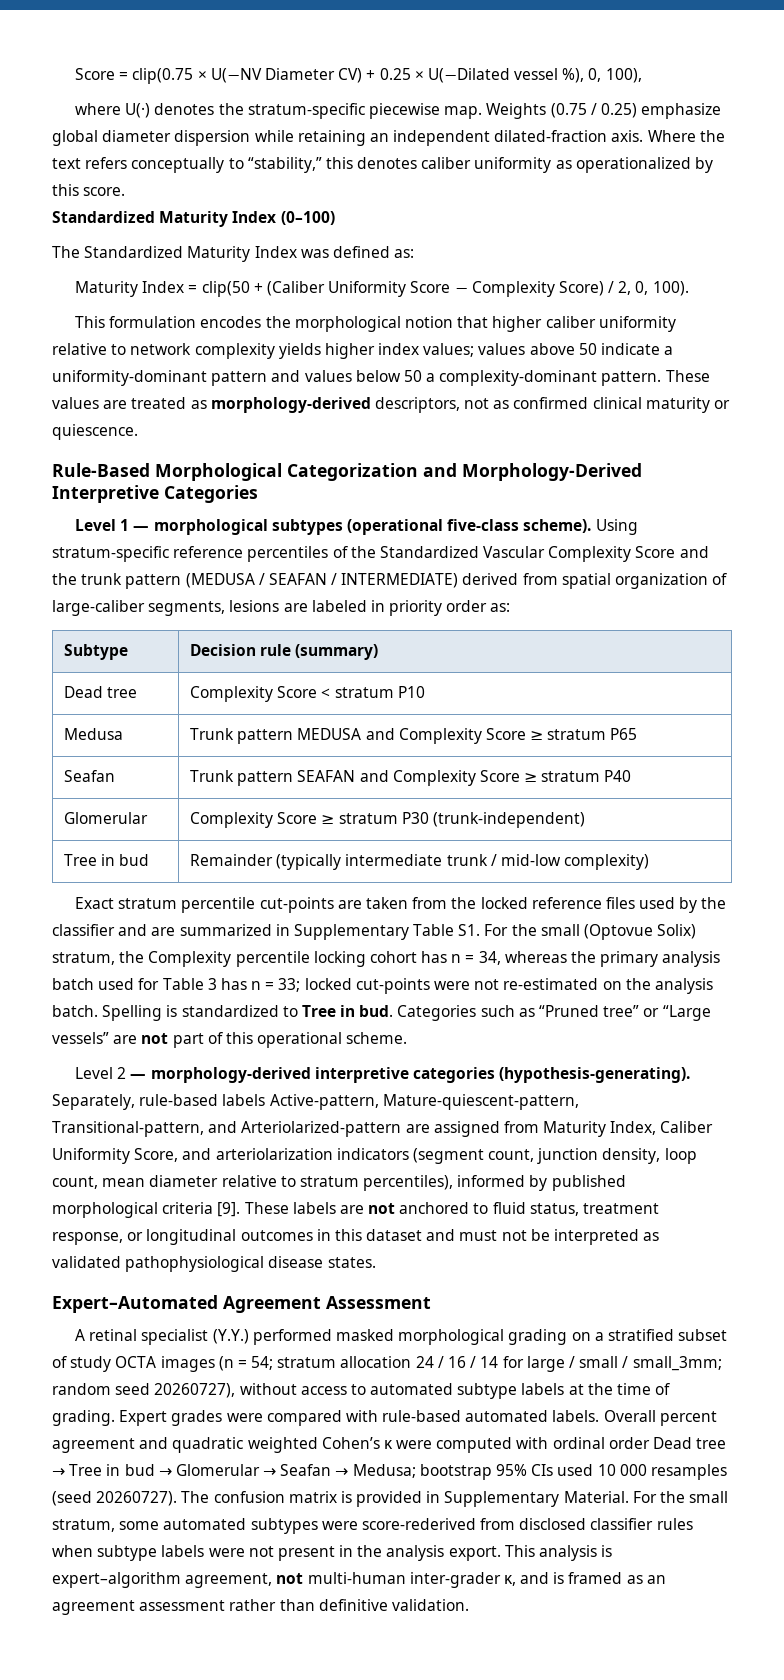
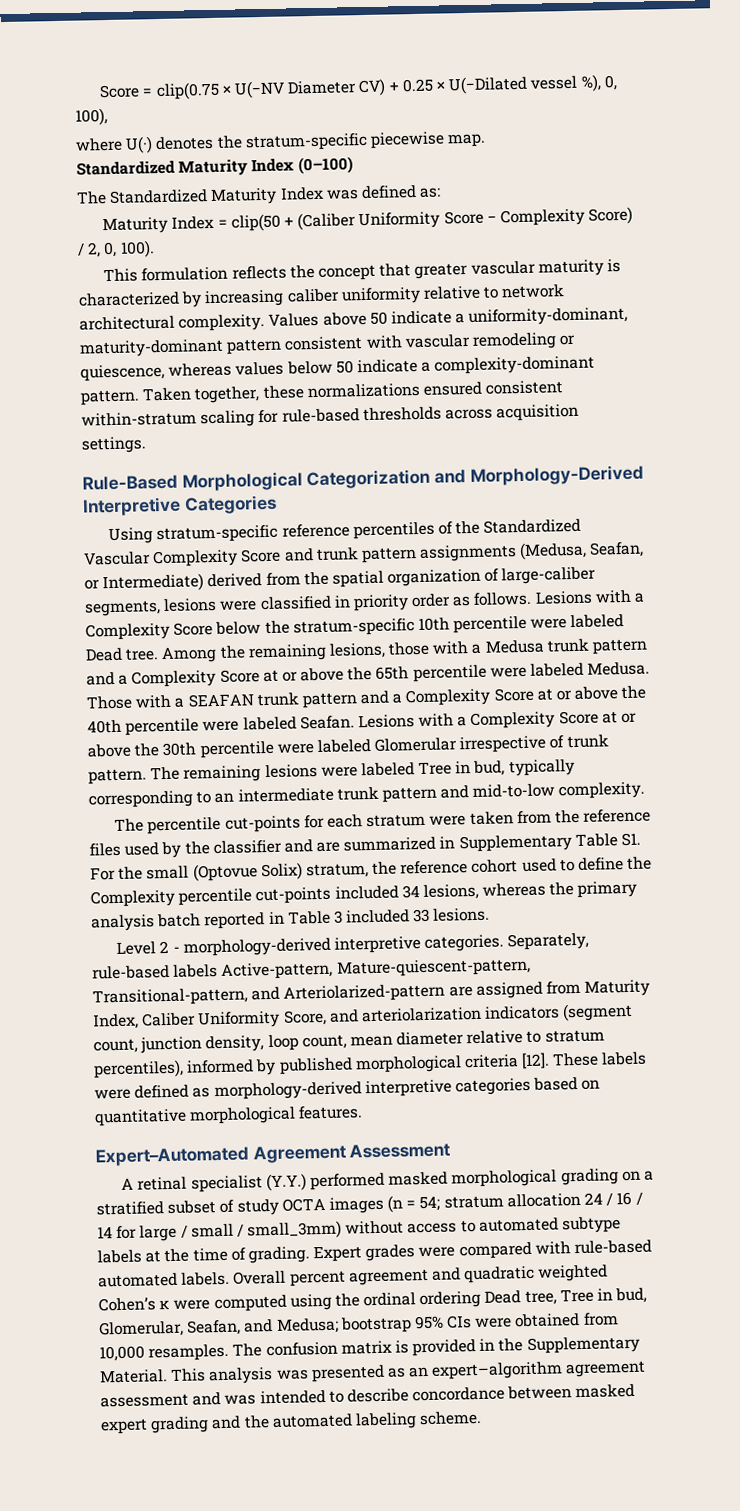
[486,103,722,119] [52,130,725,146] [52,157,714,173] [52,184,126,196] Weights (0.75 / 0.25) emphasize global diameter dispersion while retaining an independent dilated-fraction axis. Where the text refers conceptually to “stability,” this denotes caliber uniformity as operationalized by this score. -> (487, 140) none
[200,316,543,332] encodes the morphological notion that higher -> [231,259,621,281] [78,289,285,308] reflects the concept that greater vascular maturity is characterized by increasing
[194,343,674,359] [52,370,301,386] complexity yields higher index values; values above 50 indicate a uniformity-dominant pattern and -> [79,306,629,332] [79,332,577,358] [80,362,233,382] architectural complexity. Values above 50 indicate a uniformity-dominant, maturity-dominant pattern consistent with vascular remodeling or quiescence, whereas
(422, 376) none -> [356,359,418,374] indicate
[665,370,710,382] [52,397,731,413] [52,424,138,440] These values are treated as morphology-derived descriptors, not as confirmed clinical maturity or quiescence. -> [142,380,564,404] [81,403,580,428] [81,436,147,454] Taken together, these normalizations ensured consistent within-stratum scaling for rule-based thresholds across acquisition settings.
[75,519,592,535] Level 1 — morphological subtypes (operational five-class scheme). -> (277, 504) none
[52,573,459,589] the trunk pattern (MEDUSA / SEAFAN / INTERMEDIATE) -> [315,541,645,564] [84,573,205,593] trunk pattern assignments (Medusa, Seafan, or Intermediate)
(558, 579) none -> [303,571,329,586] the
[283,600,367,612] are labeled -> [219,595,332,611] were classified
[490,603,511,612] [63,644,128,660] [189,644,379,660] [63,686,138,698] [189,686,425,702] [63,728,123,740] [189,728,638,744] [63,770,115,782] [189,770,632,786] [63,812,148,824] [189,812,585,828] [63,854,150,866] [189,854,650,870] [75,897,362,913] as: // Subtype | Decision rule (summary) // Dead tree | Complexity Score < stratum P10 // Medusa | Trunk pattern MEDUSA and Complexity Score ≥ stratum P65 // Seafan | Trunk pattern SEAFAN and Complexity Score ≥ stratum P40 // Glomerular | Complexity Score ≥ stratum P30 (trunk-independent) // Tree in bud | Remainder (typically intermediate trunk / mid-low complexity) // Exact stratum percentile cut-points are -> [452,589,646,607] [85,614,625,641] [85,638,649,664] [86,661,651,688] [86,685,647,710] [87,710,638,736] [87,734,609,759] [88,759,575,785] [88,781,646,809] [114,813,467,835] as follows. Lesions with a Complexity Score below the stratum-specific 10th percentile were labeled Dead tree. Among the remaining lesions, those with a Medusa trunk pattern and a Complexity Score at or above the 65th percentile were labeled Medusa. Those with a SEAFAN trunk pattern and a Complexity Score at or above the 40th percentile were labeled Seafan. Lesions with a Complexity Score at or above the 30th percentile were labeled Glomerular irrespective of trunk pattern. The remaining lesions were labeled Tree in bud, typically corresponding to an intermediate trunk pattern and mid-to-low complexity. // The percentile cut-points for each stratum were
[480,897,528,909] locked -> (580, 816) none
[148,951,501,967] Complexity percentile locking cohort has n = 34, -> [400,856,653,875] [90,883,479,908] reference cohort used to define the Complexity percentile cut-points included 34 lesions,
[98,978,713,994] [52,1005,711,1021] [52,1032,408,1048] used for Table 3 has n = 33; locked cut-points were not re-estimated on the analysis batch. Spelling is standardized to Tree in bud. Categories such as “Pruned tree” or “Large vessels” are not part of this operational scheme. -> [204,907,491,930] reported in Table 3 included 33 lesions.
[130,1067,691,1083] — morphology-derived interpretive categories (hypothesis-generating). -> [172,934,505,957] - morphology-derived interpretive categories.
[217,1202,241,1217] [9]. -> [521,1052,551,1070] [12].
[339,1202,660,1216] [52,1229,660,1245] [52,1256,376,1272] are not anchored to fluid status, treatment response, or longitudinal outcomes in this dataset and must not be interpreted as validated pathophysiological disease states. -> [94,1076,601,1101] [94,1105,364,1127] were defined as morphology-derived interpretive categories based on quantitative morphological features.
[632,1356,722,1371] [52,1383,236,1398] small_3mm; random seed 20260727), -> [247,1220,343,1240] small_3mm)
[516,1437,727,1449] [52,1464,727,1480] [52,1491,178,1506] with ordinal order Dead tree → Tree in bud → Glomerular → Seafan → Medusa; bootstrap 95% CIs used 10 000 resamples (seed 20260727). -> [289,1287,648,1311] [99,1312,619,1338] [99,1343,230,1362] using the ordinal ordering Dead tree, Tree in bud, Glomerular, Seafan, and Medusa; bootstrap 95% CIs were obtained from 10,000 resamples.
(441, 1497) none -> [498,1338,524,1352] the
[632,1491,729,1503] [52,1518,693,1534] [52,1545,613,1561] [52,1572,623,1588] For the small stratum, some automated subtypes were score-rederived from disclosed classifier rules when subtype labels were not present in the analysis export. This analysis is expert–algorithm agreement, not multi-human inter-grader κ, and is framed -> [170,1364,385,1385] This analysis was presented
(666, 1579) none -> [431,1361,564,1380] expert–algorithm
[229,1599,469,1611] rather than definitive validation. -> [192,1383,636,1406] [100,1410,483,1435] and was intended to describe concordance between masked expert grading and the automated labeling scheme.

